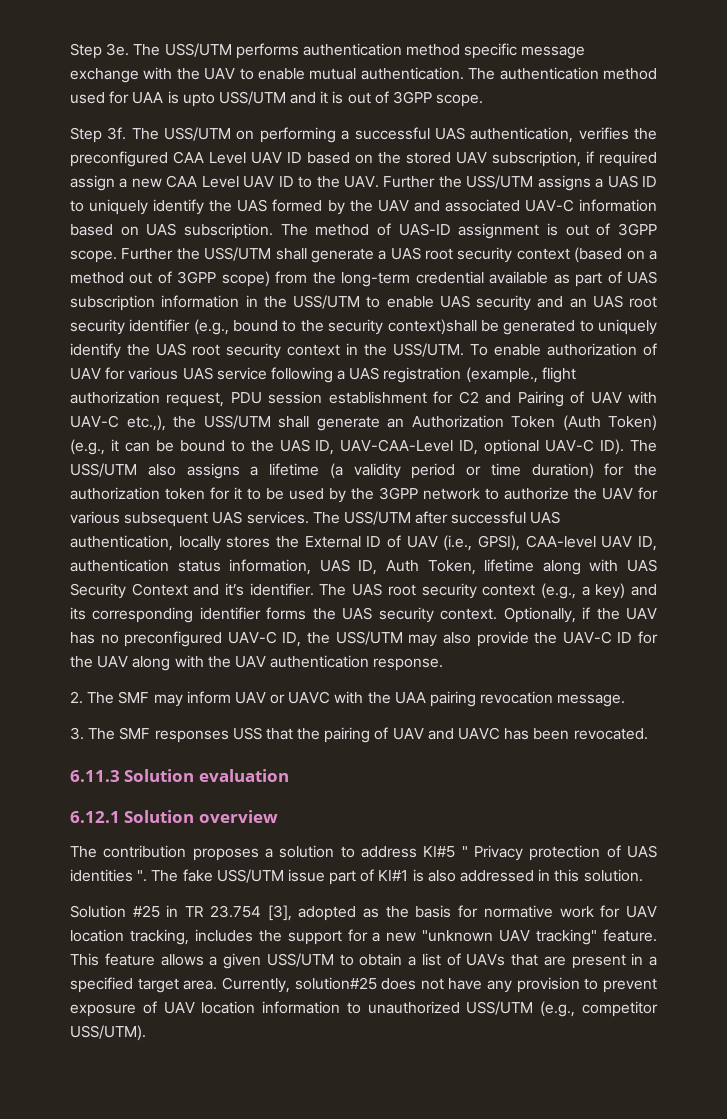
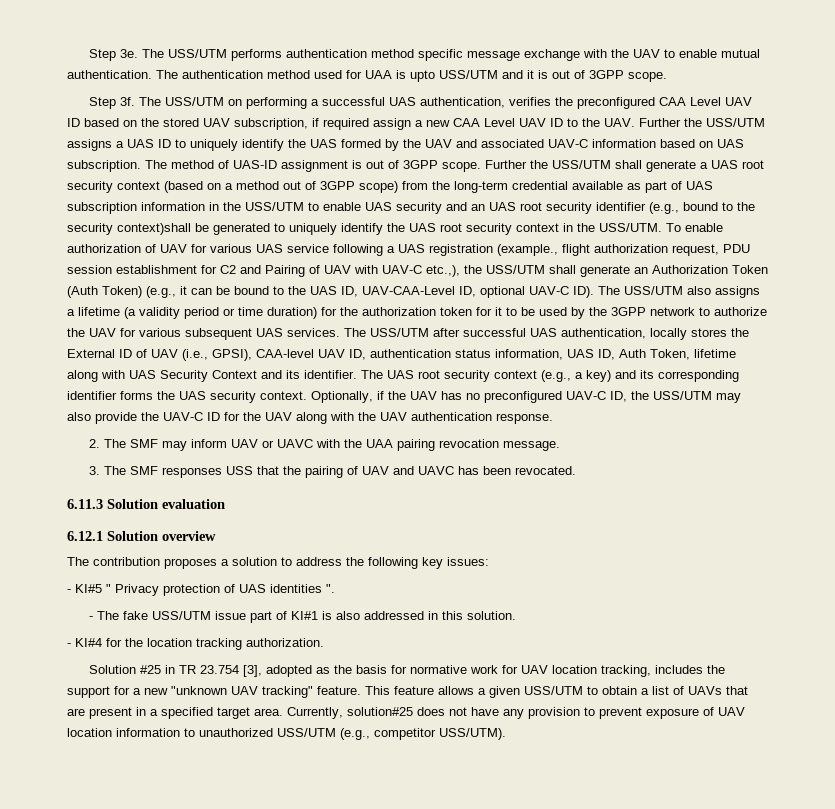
[225,583,245,596] it’s -> [286,370,300,379] its
(417, 852) none -> [346,557,489,569] [67,589,71,593] the following key issues: // -
(148, 876) none -> [89,616,94,620] // -
(643, 875) none -> [67,638,324,650] // - KI#4 for the location tracking authorization.

